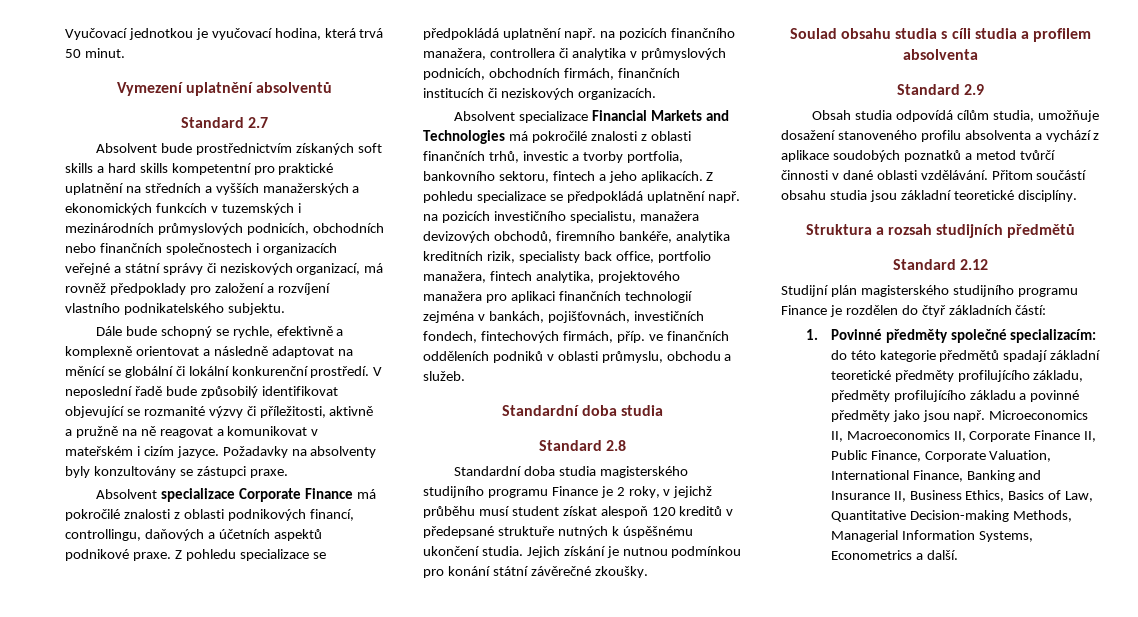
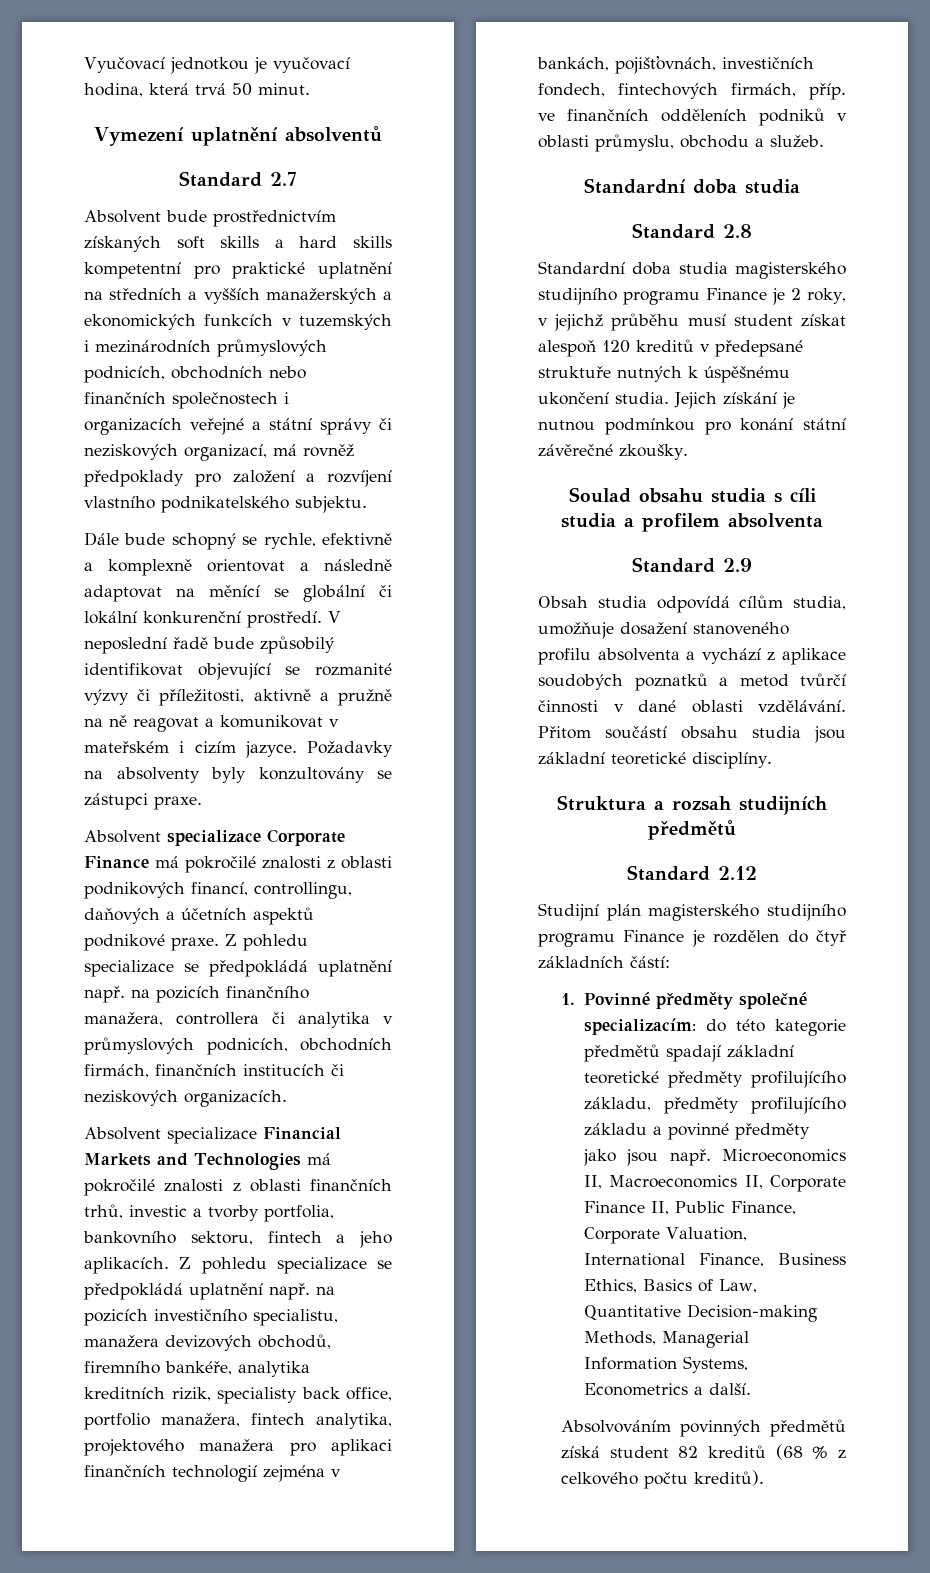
[966,470,1042,482] [830,491,906,502] Banking and Insurance II, -> (764, 1260) none
(958, 555) none -> [560,1419,846,1437] [560,1444,846,1460] [560,1470,764,1489] // Absolvováním povinných předmětů získá student 82 kreditů (68 % z celkového počtu kreditů).

